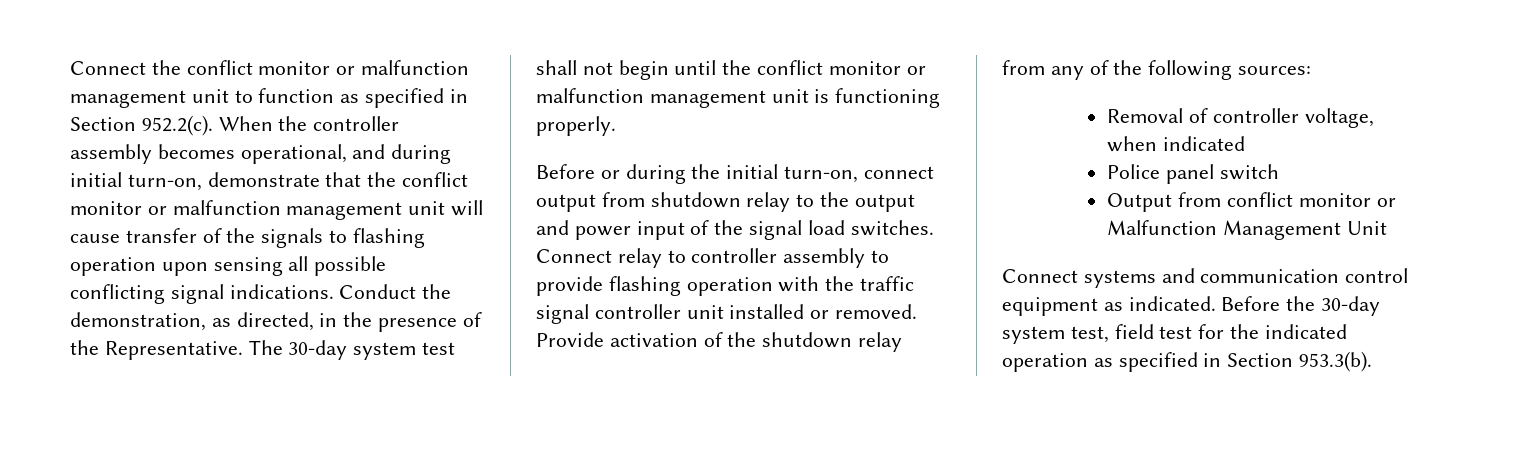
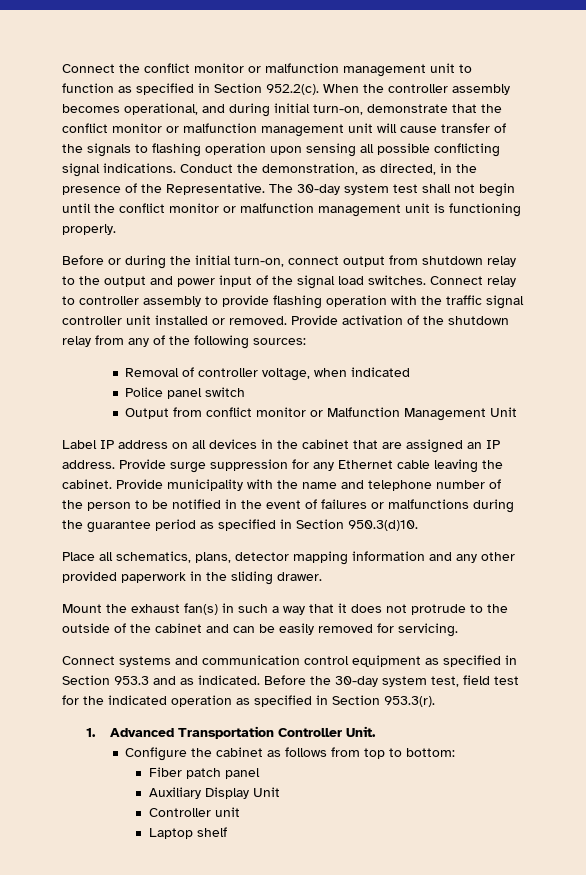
(1388, 228) none -> [62,439,500,453] [62,459,503,473] [62,479,501,491] [62,499,514,513] [62,519,418,533] [62,551,515,565] [62,571,322,585] [62,603,508,615] [62,623,458,637] // Label IP address on all devices in the cabinet that are assigned an IP address. Provide surge suppression for any Ethernet cable leaving the cabinet. Provide municipality with the name and telephone number of the person to be notified in the event of failures or malfunctions during the guarantee period as specified in Section 950.3(d)10. // Place all schematics, plans, detector mapping information and any other provided paperwork in the sliding drawer. // Mount the exhaust fan(s) in such a way that it does not protrude to the outside of the cabinet and can be easily removed for servicing.
(1123, 306) none -> [443,655,517,667] [62,675,194,685] specified in Section 953.3 and as
[1299,351,1373,372] 953.3(b). -> [384,696,435,707] [85,726,376,739] [125,747,456,761] [149,767,261,779] [149,787,281,799] [149,807,241,817] [149,827,228,839] 953.3(r). // 1. Advanced Transportation Controller Unit. // Configure the cabinet as follows from top to bottom: // Fiber patch panel // Auxiliary Display Unit // Controller unit // Laptop shelf

